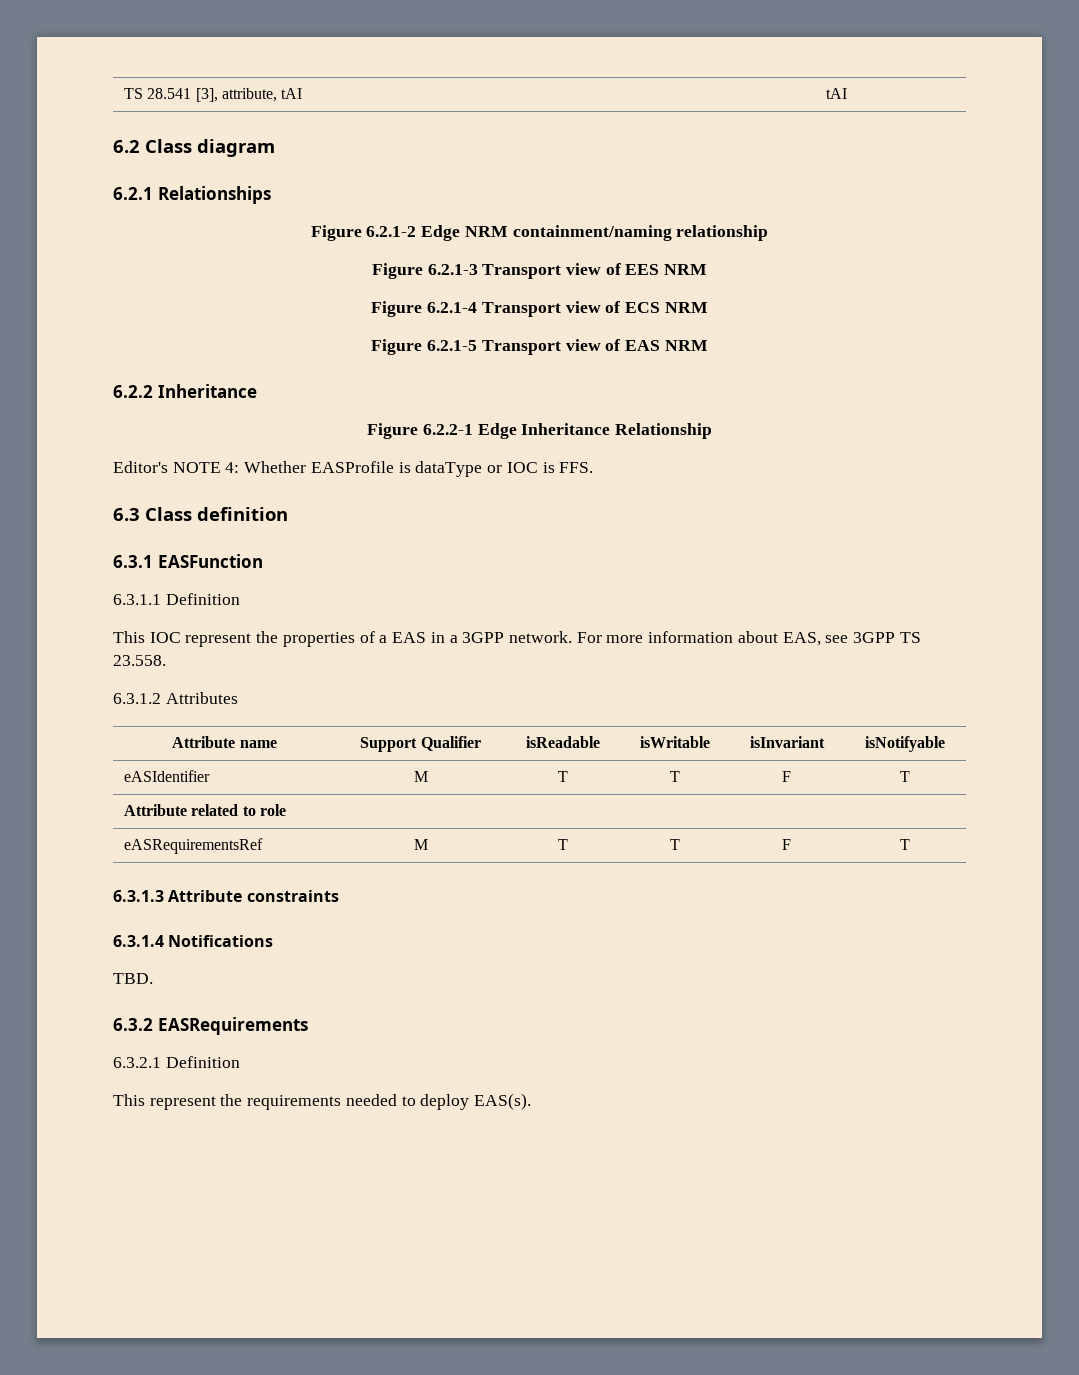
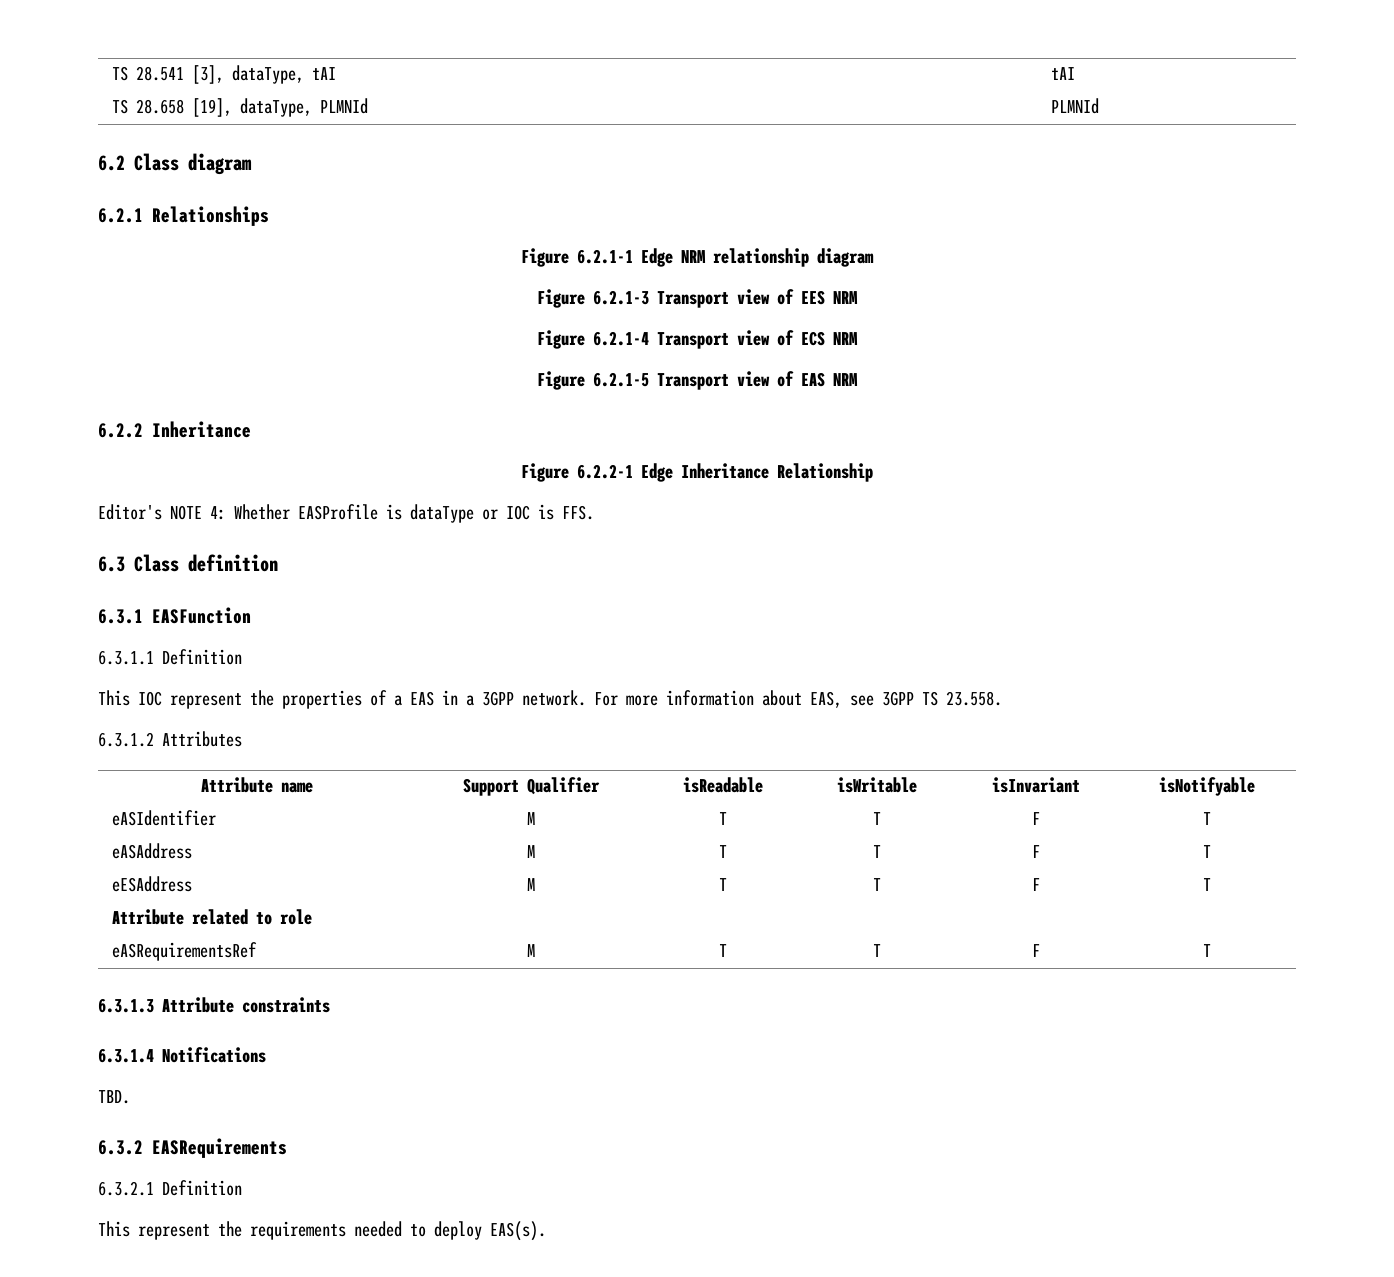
[221,88,277,102] attribute, -> [231,65,304,84] dataType,
(847, 93) none -> [111,98,368,117] [1050,98,1099,114] // TS 28.658 [19], dataType, PLMNId | PLMNId
[366,226,417,237] 6.2.1-2 -> [577,249,633,264] 6.2.1-1
[512,225,672,241] containment/naming -> (706, 256) none
(769, 233) none -> [817,248,874,267] diagram
(910, 776) none -> [111,843,192,859] [527,845,535,858] [719,845,727,858] [872,845,881,858] [1032,845,1040,858] [1203,845,1211,858] [111,876,192,892] [527,878,535,891] [719,878,727,891] [872,878,881,891] [1032,878,1040,891] [1203,878,1211,891] // eASAddress | M | T | T | F | T // eESAddress | M | T | T | F | T

